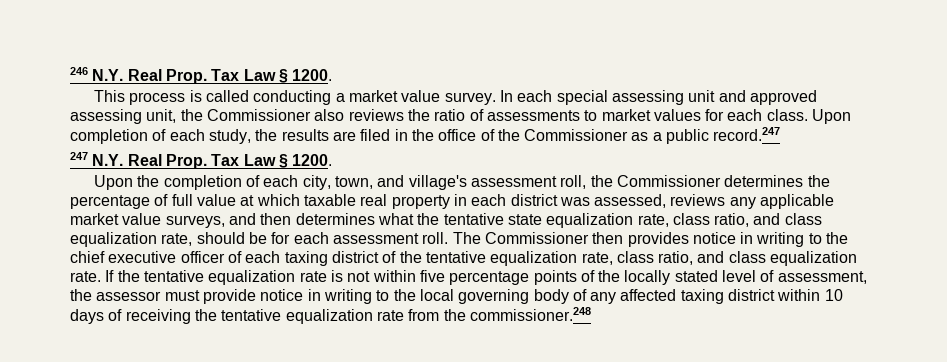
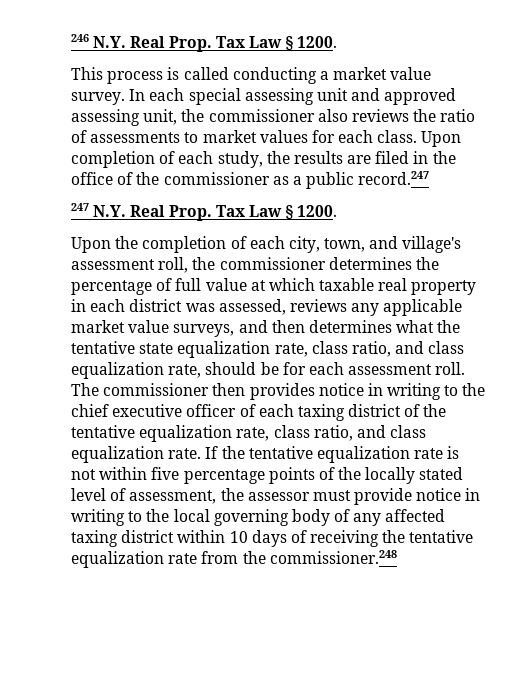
[206,109,311,121] Commissioner -> [208,109,315,122] commissioner
[524,129,629,141] Commissioner -> [163,172,270,185] commissioner
[616,175,721,187] Commissioner -> [219,257,326,270] commissioner
[484,232,589,244] Commissioner -> [103,383,210,396] commissioner

